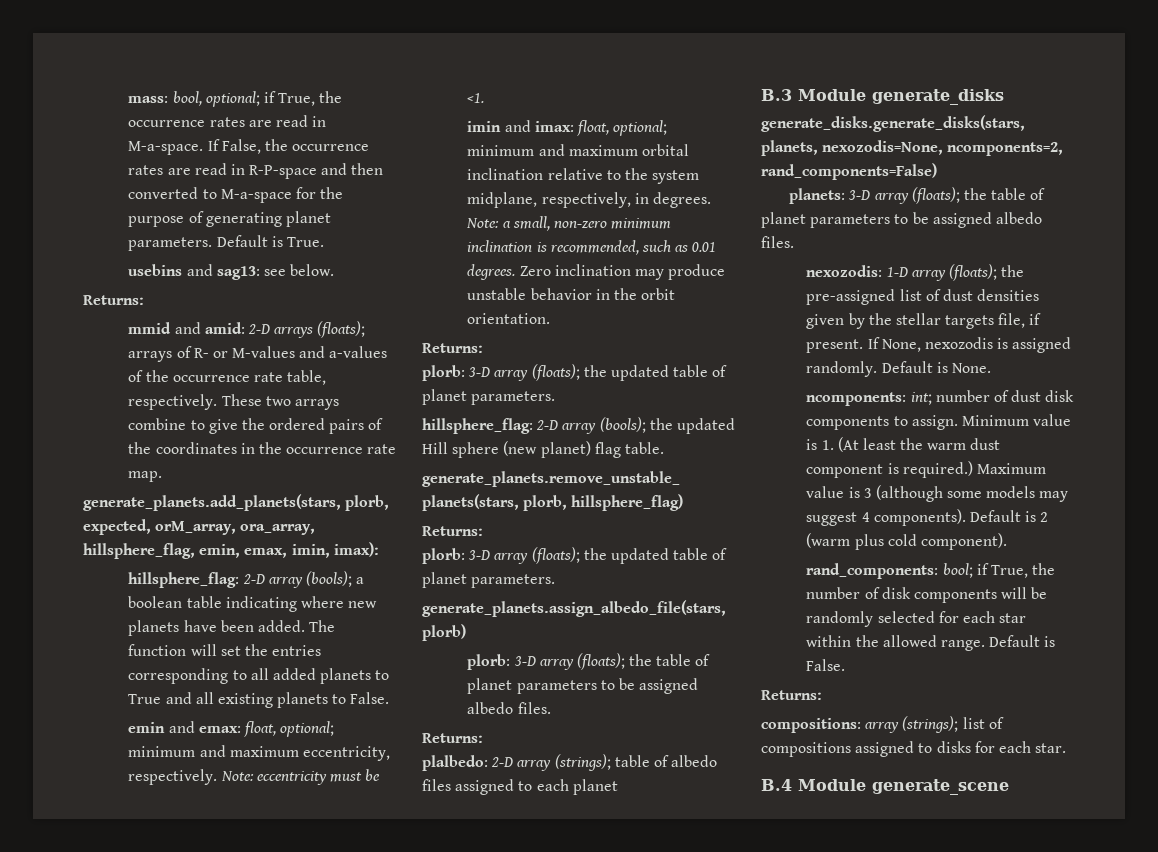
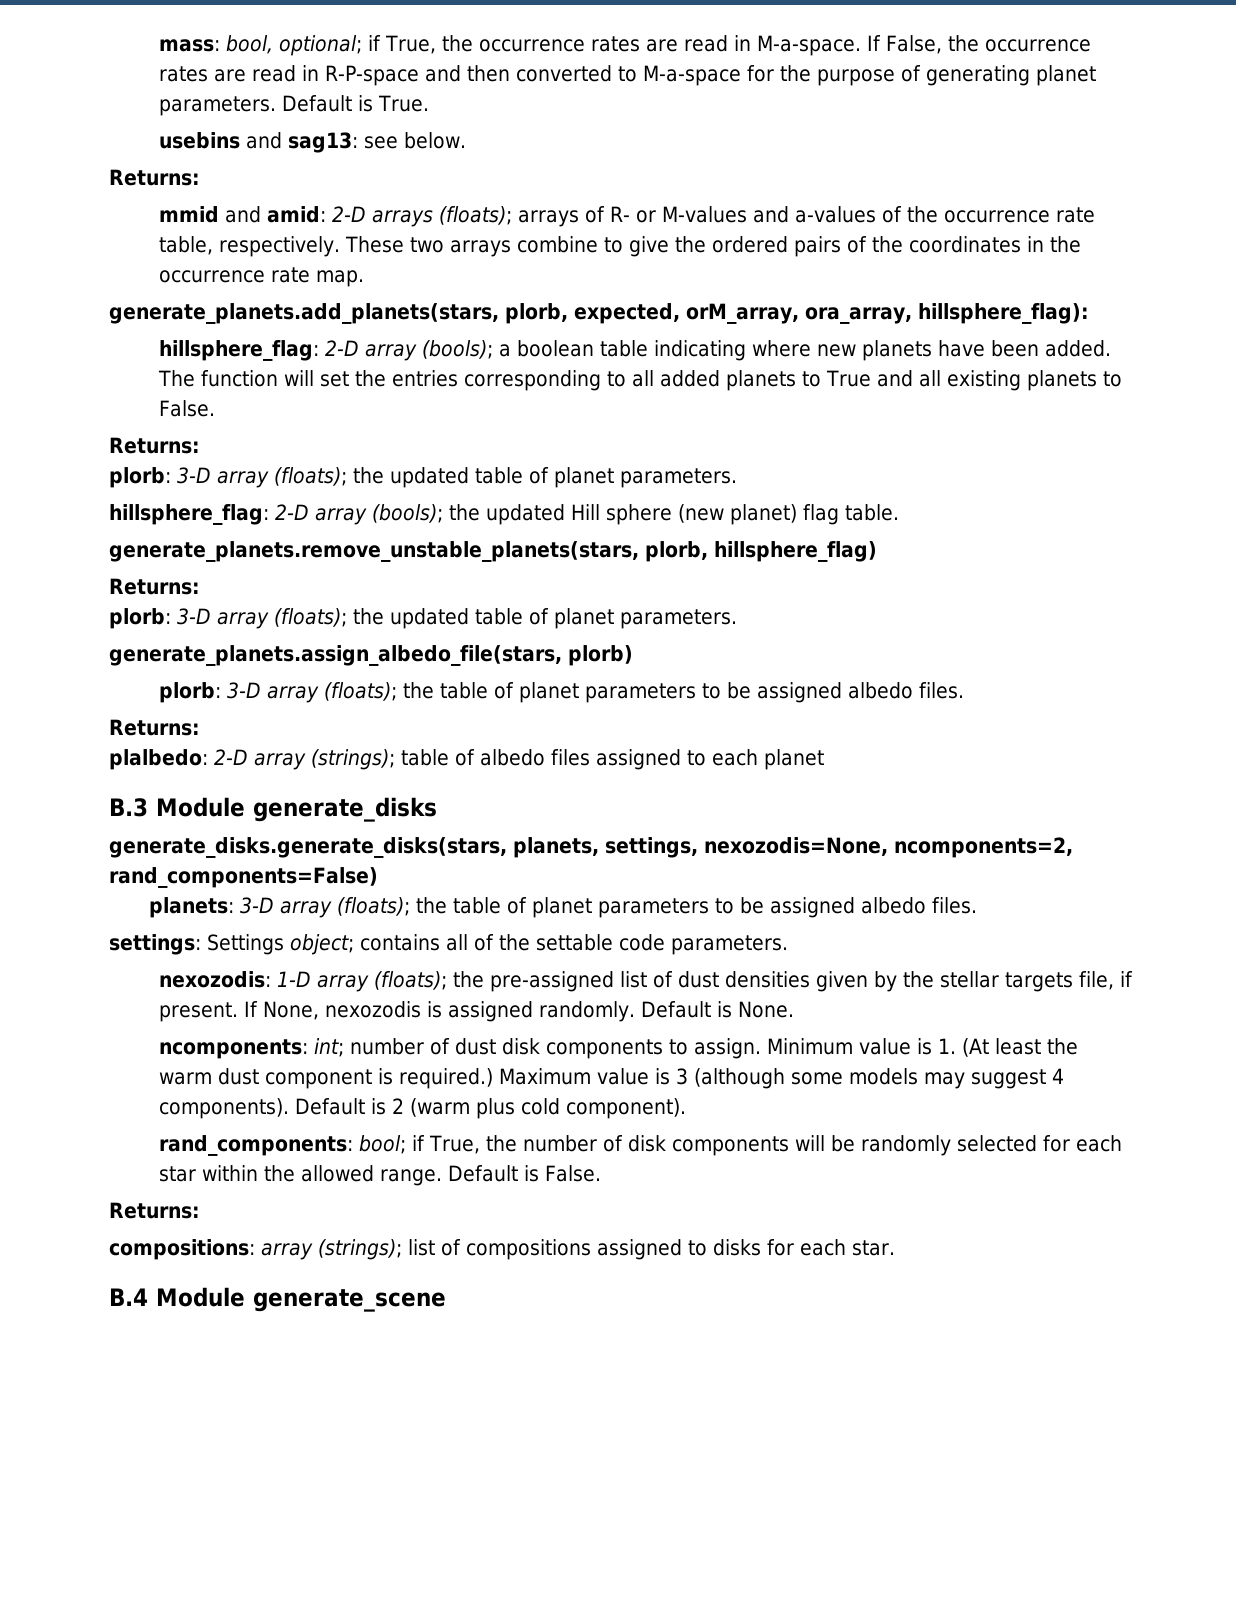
[83,542,379,559] hillsphere_flag, emin, emax, imin, imax): -> [917,303,1089,324] hillsphere_flag):
[128,721,335,737] [128,745,390,761] [128,769,381,785] [467,93,485,103] [467,120,668,136] [467,144,689,156] [467,168,700,184] [467,192,711,208] [466,216,672,231] [467,240,717,255] [467,264,726,280] [467,288,676,300] [467,313,551,324] // emin and emax: float, optional; minimum and maximum eccentricity, respectively. Note: eccentricity must be <1. // imin and imax: float, optional; minimum and maximum orbital inclination relative to the system midplane, respectively, in degrees. Note: a small, non-zero minimum inclination is recommended, such as 0.01 degrees. Zero inclination may produce unstable behavior in the orbit orientation. -> (216, 408) none
(818, 148) none -> [605,837,698,858] settings,
(794, 242) none -> [109,934,788,955] // settings: Settings object; contains all of the settable code parameters.

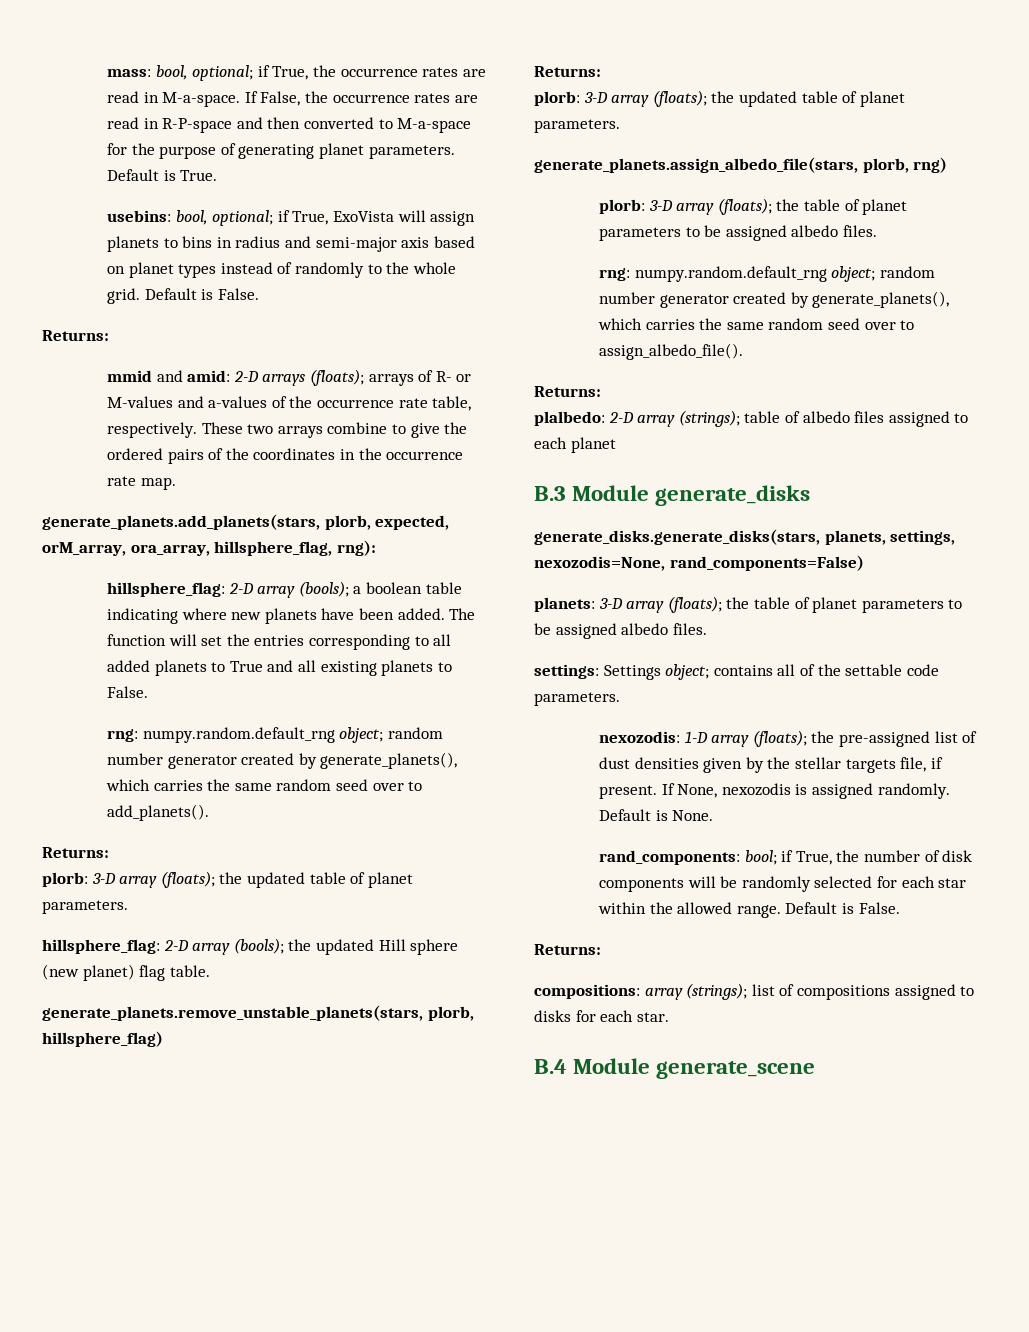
[159,132,467,153] usebins and sag13: see below. -> [106,210,476,226] [106,236,475,252] [106,262,456,278] [106,288,259,304] usebins: bool, optional; if True, ExoVista will assign planets to bins in radius and semi-major axis based on planet types instead of randomly to the whole grid. Default is False.
[917,303,1089,324] hillsphere_flag): -> [214,540,376,556] hillsphere_flag, rng):
(216, 408) none -> [106,727,443,743] [106,752,458,769] [105,779,423,791] [106,804,209,821] // rng: numpy.random.default_rng object; random number generator created by generate_planets(), which carries the same random seed over to add_planets().
[568,645,633,666] plorb) -> [862,157,948,173] plorb, rng)
(965, 690) none -> [598,266,935,282] [598,291,950,308] [597,318,915,330] [598,343,743,360] // rng: numpy.random.default_rng object; random number generator created by generate_planets(), which carries the same random seed over to assign_albedo_file().
[894,837,1073,858] ncomponents=2, -> (665, 563) none
[159,1038,1079,1059] [159,1068,1065,1089] [159,1098,687,1119] // ncomponents: int; number of dust disk components to assign. Minimum value is 1. (At least the warm dust component is required.) Maximum value is 3 (although some models may suggest 4 components). Default is 2 (warm plus cold component). -> (714, 815) none

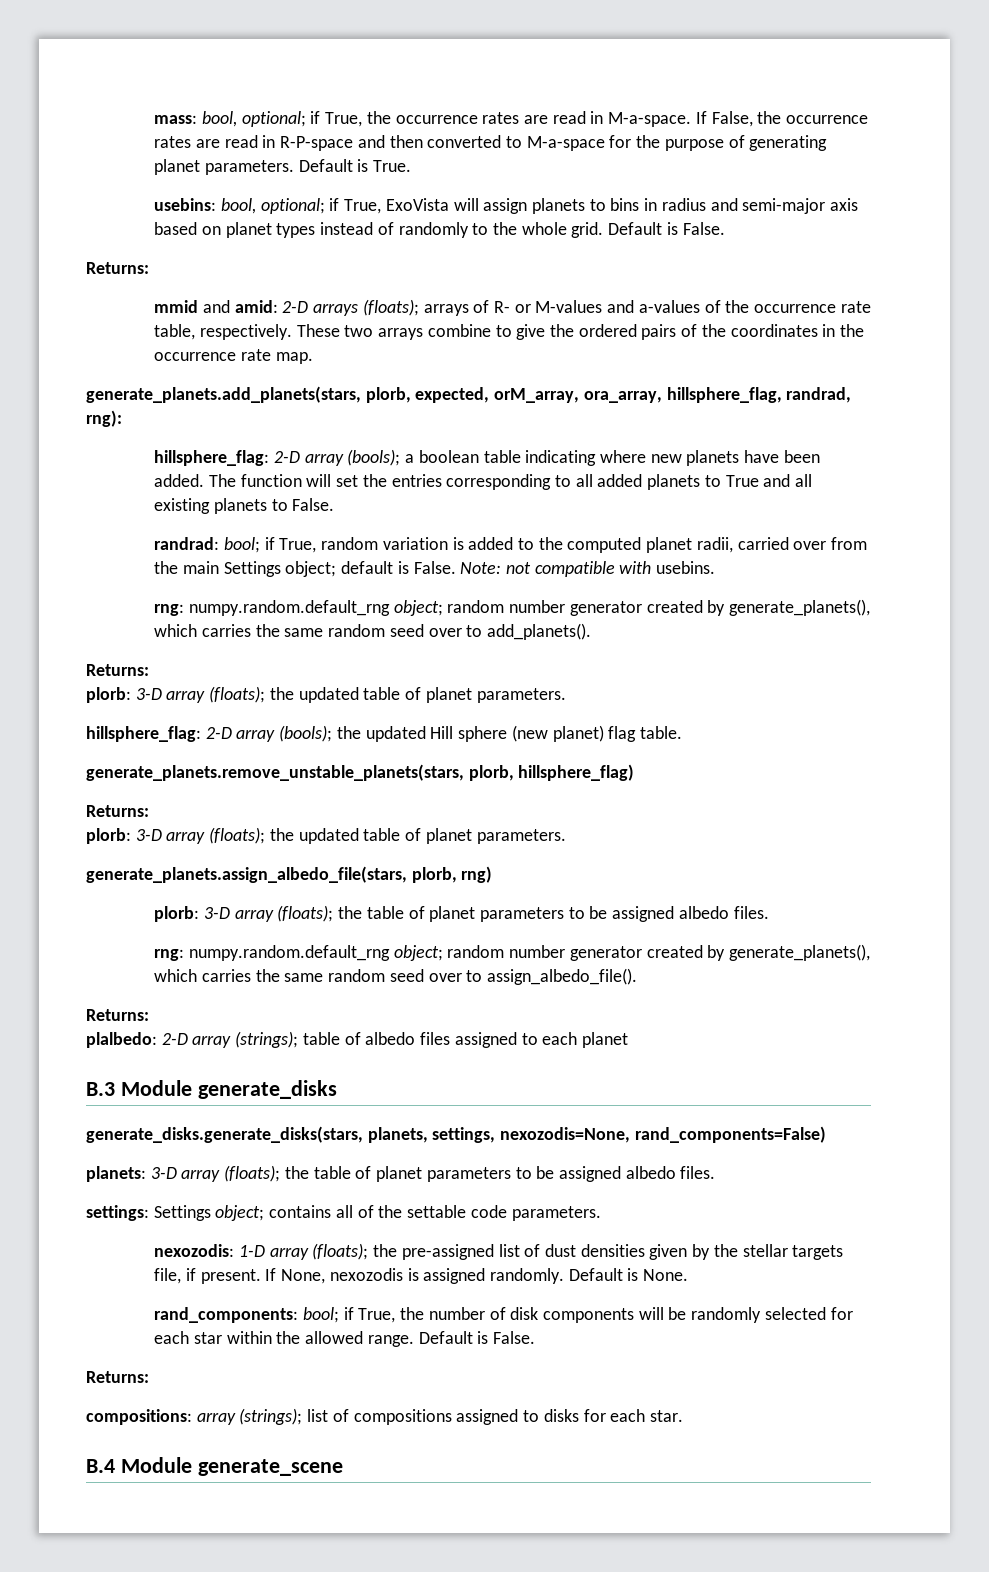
(333, 548) none -> [786,387,852,403] randrad,
(148, 692) none -> [154,537,868,553] [154,561,716,577] // randrad: bool; if True, random variation is added to the computed planet radii, carried over from the main Settings object; default is False. Note: not compatible with usebins.

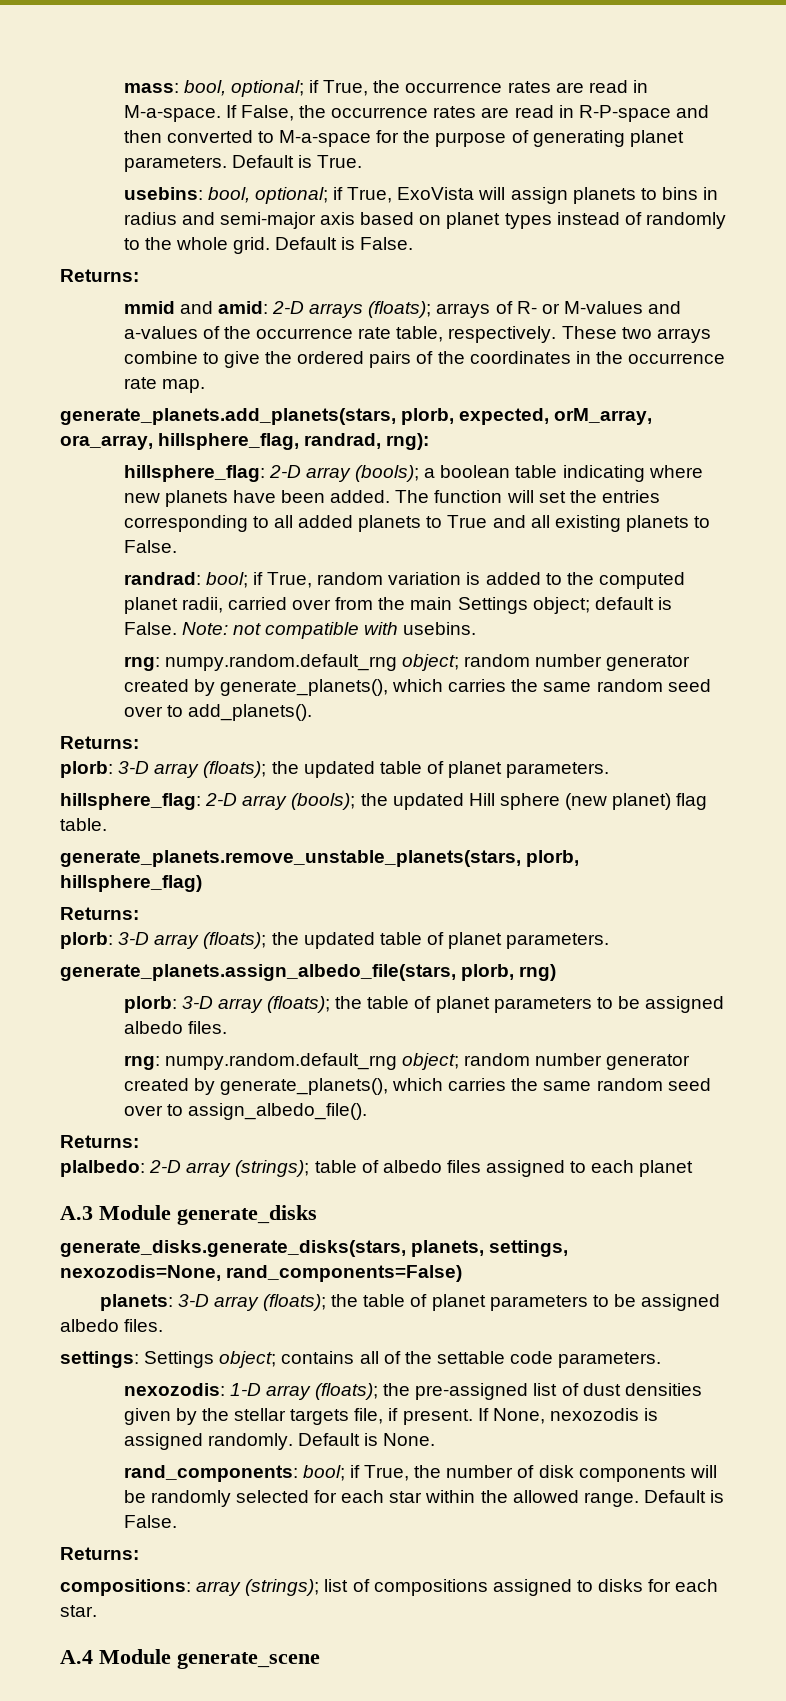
[86,1082,115,1096] B.3 -> [60,1206,93,1220] A.3
[86,1459,115,1473] B.4 -> [60,1650,93,1664] A.4

